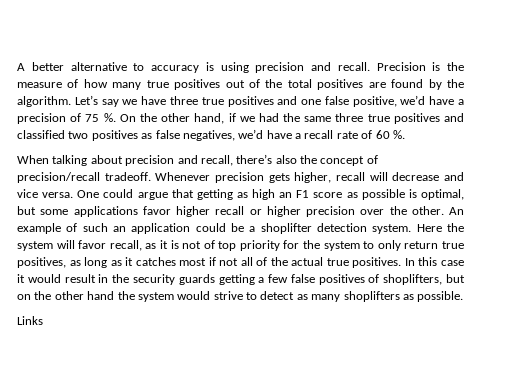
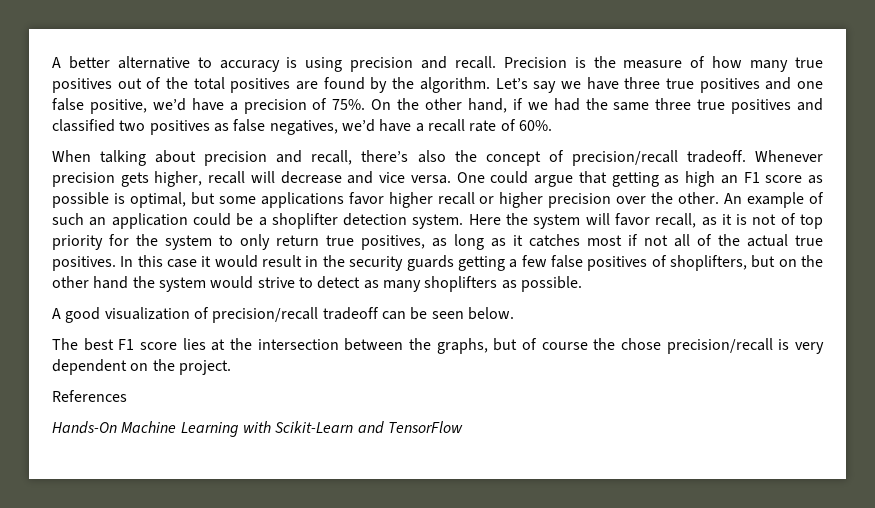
[85,113,116,122] 75 %. -> [332,99,366,110] 75%.
[375,130,405,139] 60 %. -> [518,120,552,131] 60%.
[17,316,43,325] Links -> [52,307,514,323] [52,338,824,354] [52,359,231,375] [52,390,127,402] [52,421,463,437] A good visualization of precision/recall tradeoff can be seen below. // The best F1 score lies at the intersection between the graphs, but of course the chose precision/recall is very dependent on the project. // References // Hands-On Machine Learning with Scikit-Learn and TensorFlow

